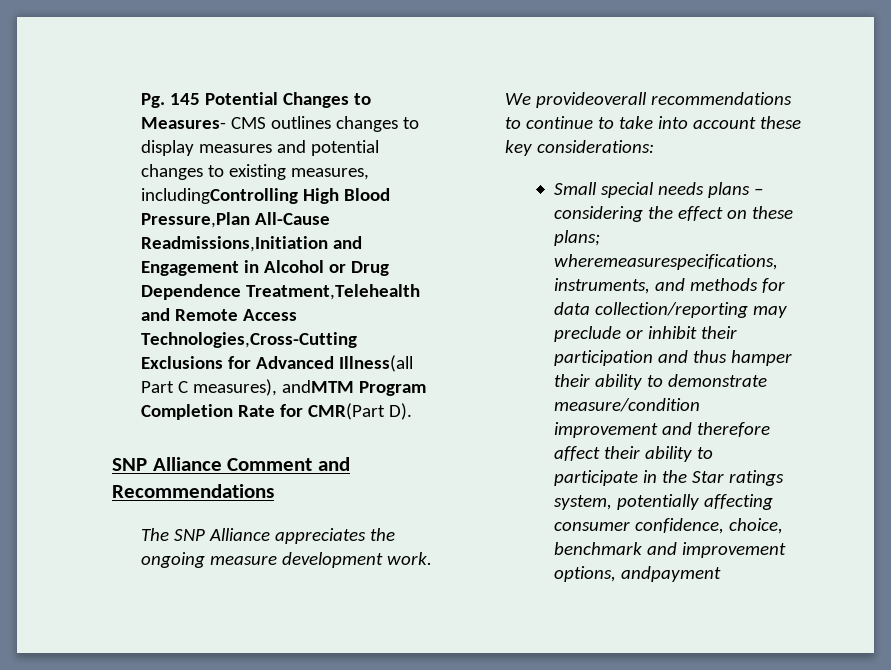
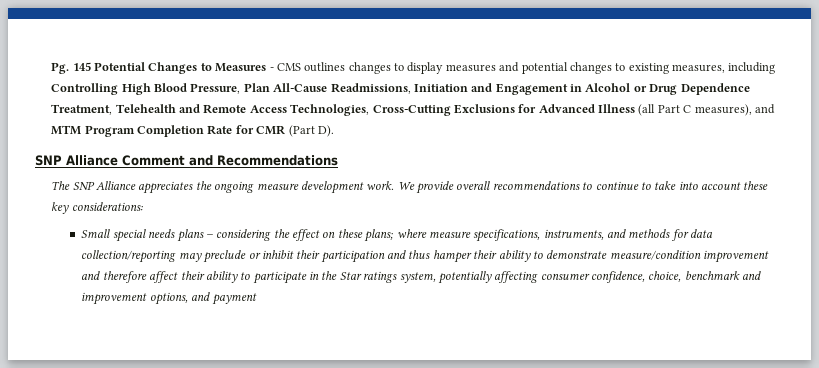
[140,117,226,129] Measures- -> [215,63,274,72] Measures -
[140,188,390,204] [140,212,330,228] [140,236,328,252] includingControlling High Blood Pressure,Plan All-Cause Readmissions,Initiation -> [728,62,776,74] [51,83,468,95] including Controlling High Blood Pressure, Plan All-Cause Readmissions, Initiation
[245,284,420,300] Treatment,Telehealth -> [51,104,176,115] Treatment, Telehealth
[140,332,357,348] Technologies,Cross-Cutting -> [290,104,451,116] Technologies, Cross-Cutting
[338,355,413,372] Illness(all -> [598,104,656,116] Illness (all
[281,380,354,393] andMTM -> [754,104,775,114] [51,125,82,135] and MTM
[307,403,385,420] CMR(Part -> [256,125,315,137] CMR (Part
[535,92,647,108] provideoverall -> [416,181,491,194] provide overall
[554,254,779,270] wheremeasurespecifications, -> [396,229,541,242] where measure specifications,
[621,566,722,582] andpayment -> [191,292,257,305] and payment

